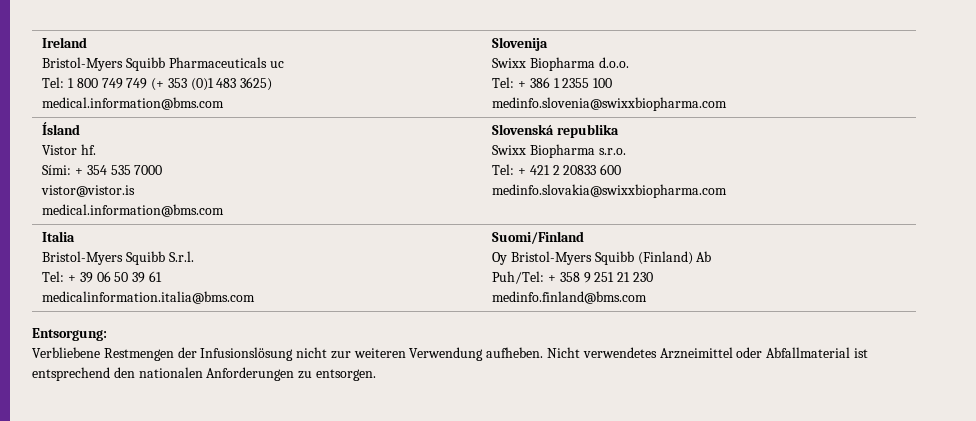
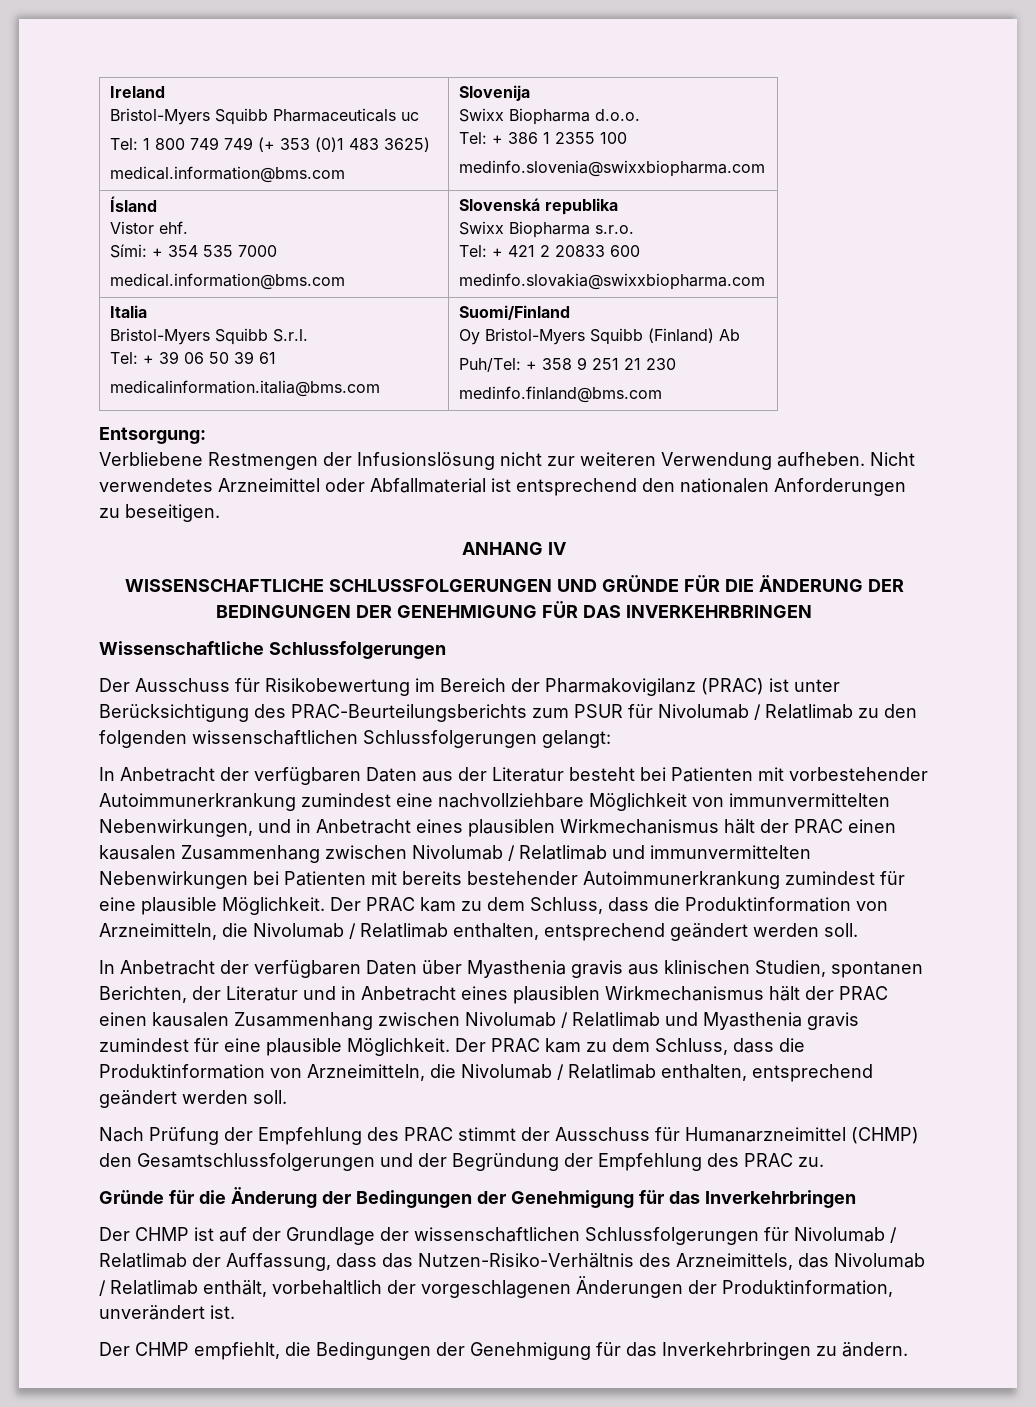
[80,144,96,155] hf. -> [159,221,189,234] ehf.
[41,185,136,197] // vistor@vistor.is -> (278, 251) none
[315,369,376,381] entsorgen. -> [125,504,220,522] [462,542,566,555] [124,575,904,592] [216,601,812,618] [99,641,446,659] [99,678,840,696] [99,704,917,722] [99,730,611,748] [99,767,928,785] [99,793,890,811] [99,819,896,837] [99,845,811,863] [99,871,905,889] [99,897,888,915] [99,923,858,941] [99,960,923,978] [99,986,888,1004] [99,1012,859,1030] [99,1038,805,1056] [99,1064,873,1082] [99,1090,287,1108] [99,1127,919,1145] [99,1153,824,1171] [99,1187,856,1208] [99,1227,897,1245] [99,1253,925,1271] [99,1276,893,1298] [99,1305,235,1320] [99,1342,908,1360] beseitigen. // ANHANG IV // WISSENSCHAFTLICHE SCHLUSSFOLGERUNGEN UND GRÜNDE FÜR DIE ÄNDERUNG DER BEDINGUNGEN DER GENEHMIGUNG FÜR DAS INVERKEHRBRINGEN // Wissenschaftliche Schlussfolgerungen // Der Ausschuss für Risikobewertung im Bereich der Pharmakovigilanz (PRAC) ist unter Berücksichtigung des PRAC-Beurteilungsberichts zum PSUR für Nivolumab / Relatlimab zu den folgenden wissenschaftlichen Schlussfolgerungen gelangt: // In Anbetracht der verfügbaren Daten aus der Literatur besteht bei Patienten mit vorbestehender Autoimmunerkrankung zumindest eine nachvollziehbare Möglichkeit von immunvermittelten Nebenwirkungen, und in Anbetracht eines plausiblen Wirkmechanismus hält der PRAC einen kausalen Zusammenhang zwischen Nivolumab / Relatlimab und immunvermittelten Nebenwirkungen bei Patienten mit bereits bestehender Autoimmunerkrankung zumindest für eine plausible Möglichkeit. Der PRAC kam zu dem Schluss, dass die Produktinformation von Arzneimitteln, die Nivolumab / Relatlimab enthalten, entsprechend geändert werden soll. // In Anbetracht der verfügbaren Daten über Myasthenia gravis aus klinischen Studien, spontanen Berichten, der Literatur und in Anbetracht eines plausiblen Wirkmechanismus hält der PRAC einen kausalen Zusammenhang zwischen Nivolumab / Relatlimab und Myasthenia gravis zumindest für eine plausible Möglichkeit. Der PRAC kam zu dem Schluss, dass die Produktinformation von Arzneimitteln, die Nivolumab / Relatlimab enthalten, entsprechend geändert werden soll. // Nach Prüfung der Empfehlung des PRAC stimmt der Ausschuss für Humanarzneimittel (CHMP) den Gesamtschlussfolgerungen und der Begründung der Empfehlung des PRAC zu. // Gründe für die Änderung der Bedingungen der Genehmigung für das Inverkehrbringen // Der CHMP ist auf der Grundlage der wissenschaftlichen Schlussfolgerungen für Nivolumab / Relatlimab der Auffassung, dass das Nutzen-Risiko-Verhältnis des Arzneimittels, das Nivolumab / Relatlimab enthält, vorbehaltlich der vorgeschlagenen Änderungen der Produktinformation, unverändert ist. // Der CHMP empfiehlt, die Bedingungen der Genehmigung für das Inverkehrbringen zu ändern.

